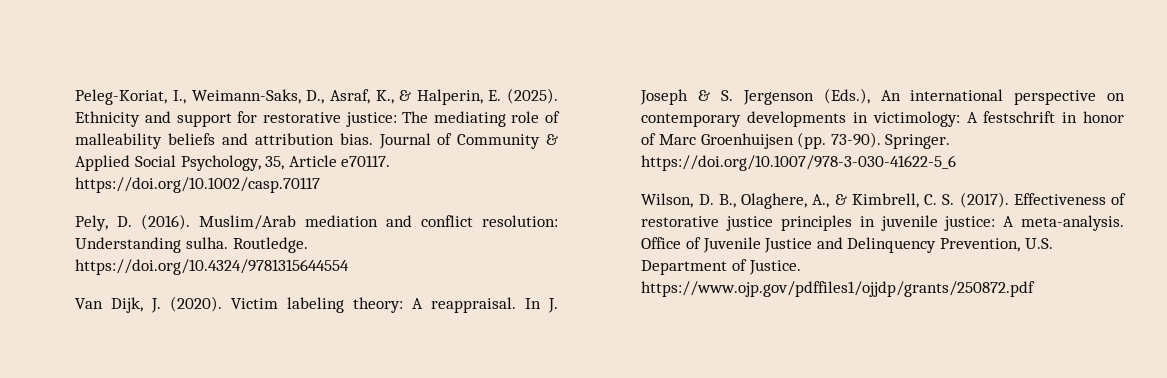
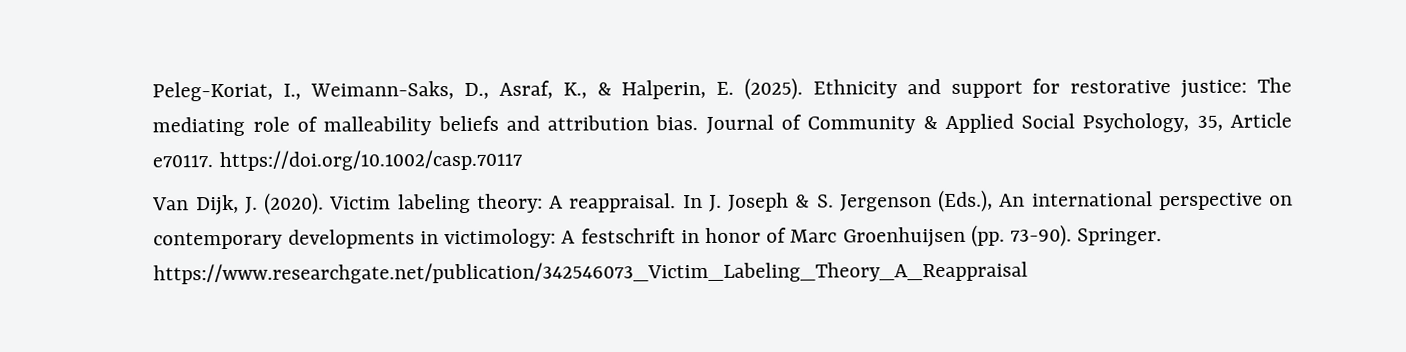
[75,214,558,231] [75,237,308,253] [75,259,350,275] // Pely, D. (2016). Muslim/Arab mediation and conflict resolution: Understanding sulha. Routledge. https://doi.org/10.4324/9781315644554 -> (522, 160) none
[641,155,957,171] [641,192,1126,209] [641,215,1124,231] [641,237,1053,253] [641,259,801,275] [641,281,1036,297] https://doi.org/10.1007/978-3-030-41622-5_6 // Wilson, D. B., Olaghere, A., & Kimbrell, C. S. (2017). Effectiveness of restorative justice principles in juvenile justice: A meta-analysis. Office of Juvenile Justice and Delinquency Prevention, U.S. Department of Justice. https://www.ojp.gov/pdffiles1/ojjdp/grants/250872.pdf -> [153,260,1029,285] https://www.researchgate.net/publication/342546073_Victim_Labeling_Theory_A_Reappraisal

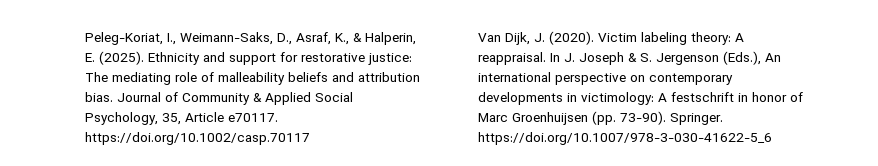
[153,260,1029,285] https://www.researchgate.net/publication/342546073_Victim_Labeling_Theory_A_Reappraisal -> [477,132,772,145] https://doi.org/10.1007/978-3-030-41622-5_6

